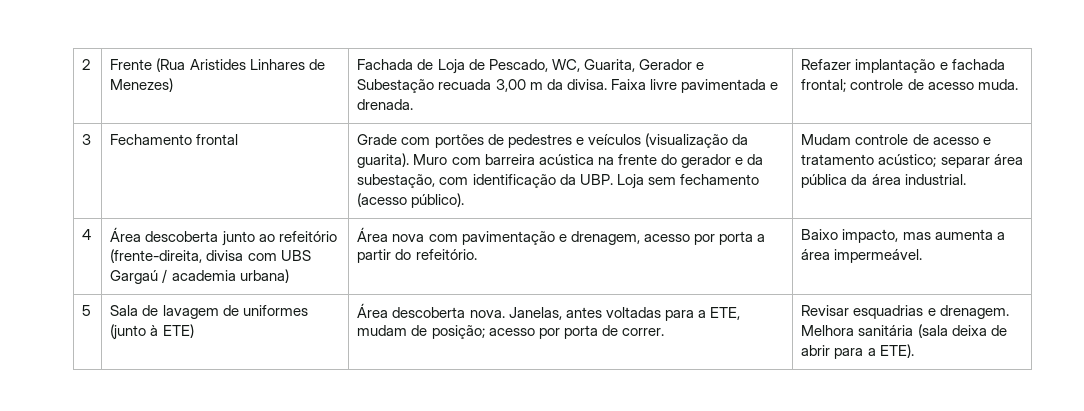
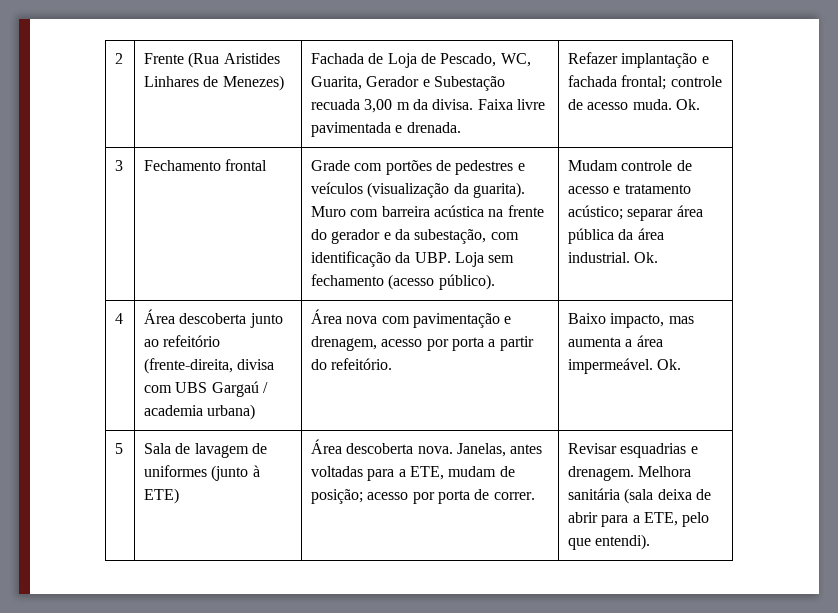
(1018, 84) none -> [676,99,701,110] Ok.
(966, 179) none -> [634,252,659,263] Ok.
(923, 256) none -> [657,359,682,370] Ok.
[879,344,914,358] ETE). -> [644,512,710,527] [568,534,651,550] ETE, pelo que entendi).

